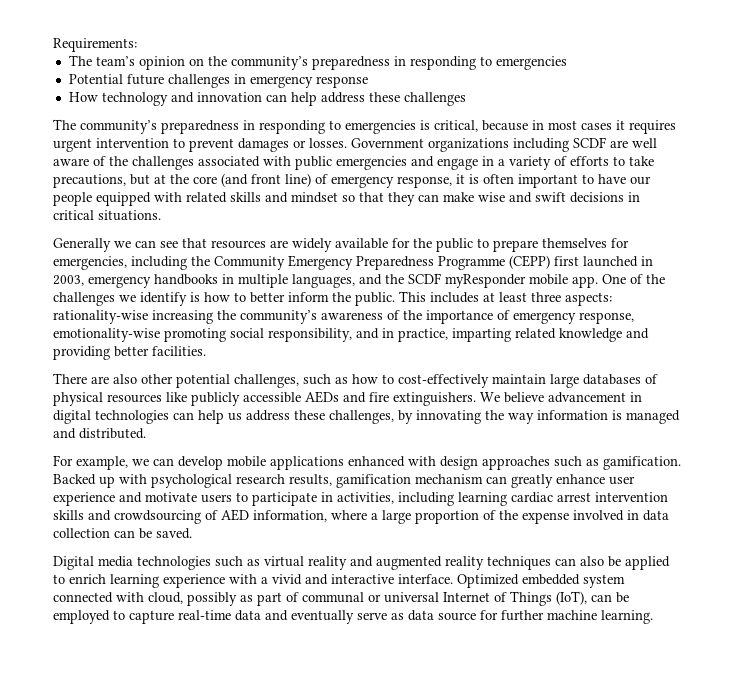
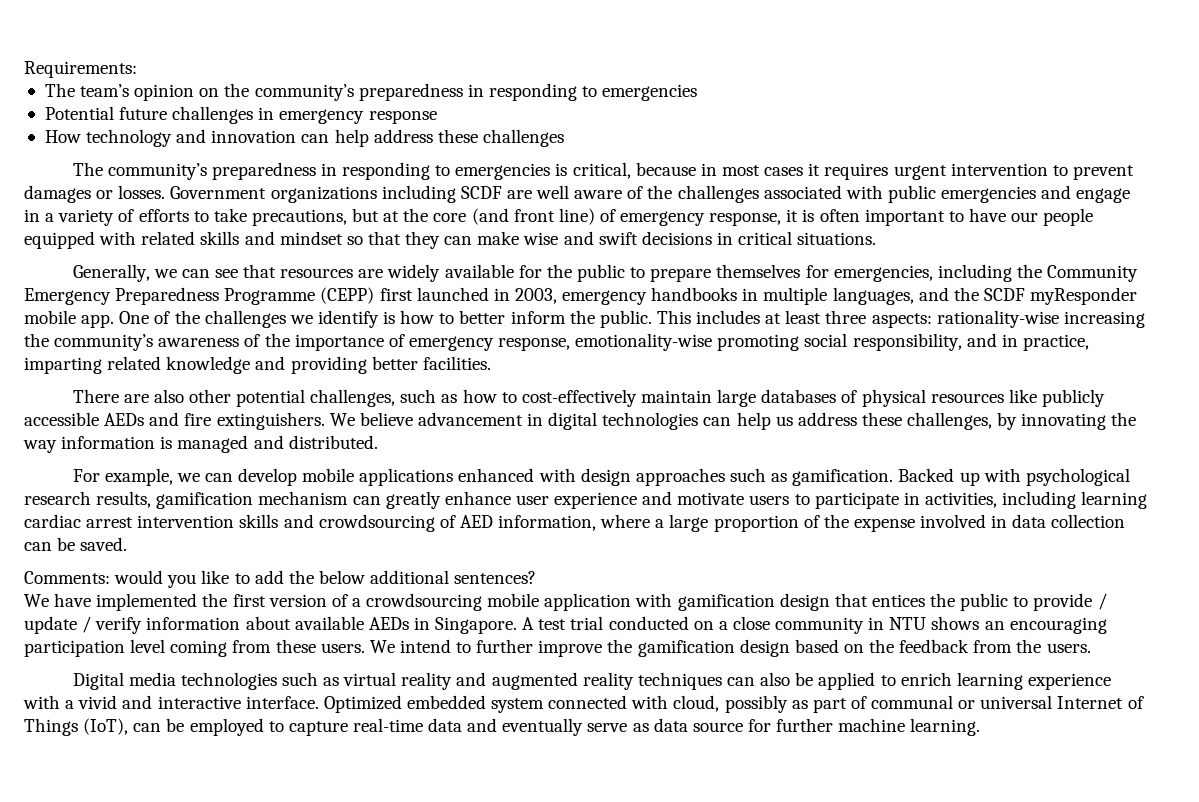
[53,238,111,252] Generally -> [72,264,150,282] Generally,
(192, 533) none -> [24,570,537,588] [24,593,1107,611] [24,616,1107,634] [24,639,1091,657] // Comments: would you like to add the below additional sentences? // We have implemented the first version of a crowdsourcing mobile application with gamification design that entices the public to provide / update / verify information about available AEDs in Singapore. A test trial conducted on a close community in NTU shows an encouraging participation level coming from these users. We intend to further improve the gamification design based on the feedback from the users.

